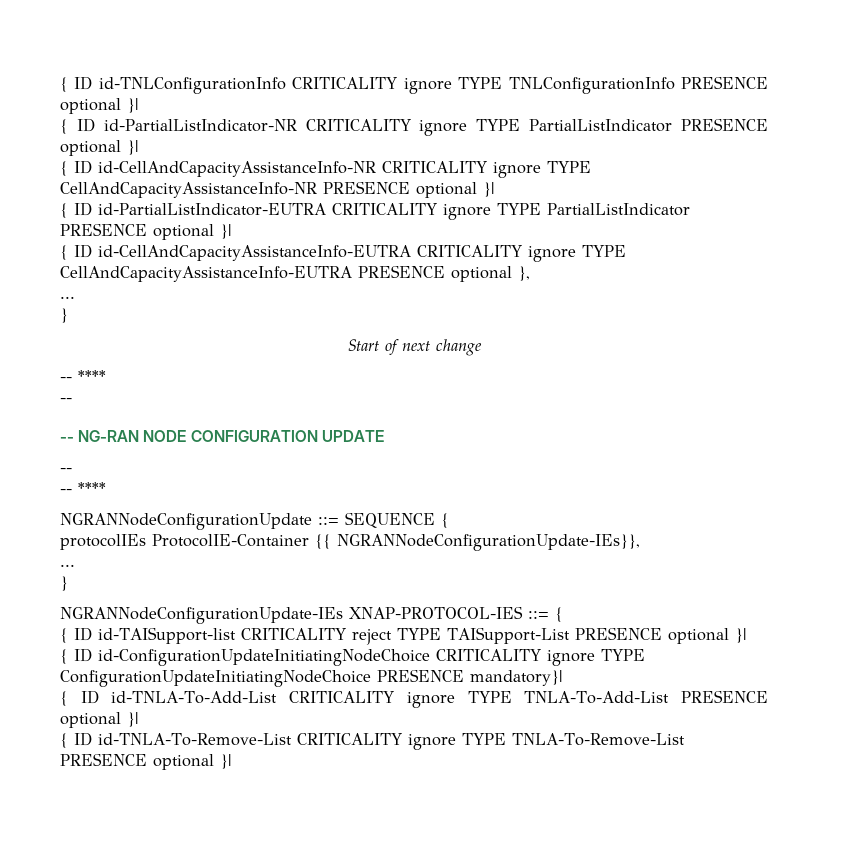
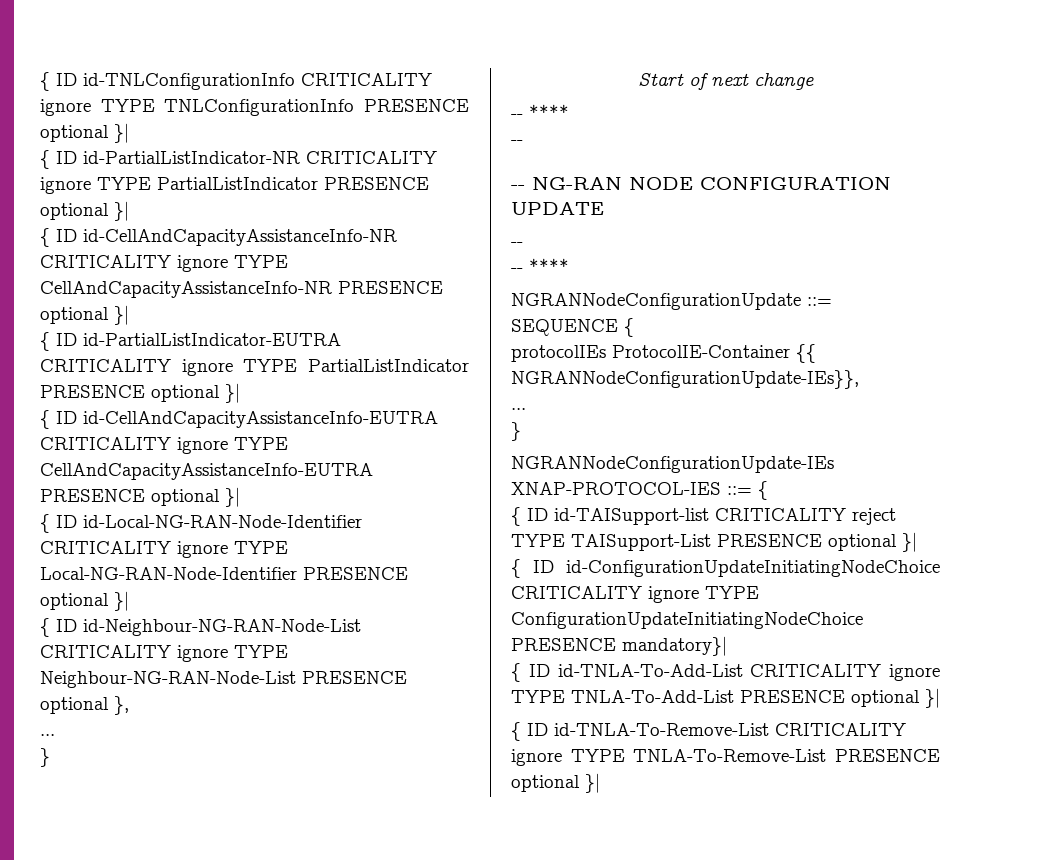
(512, 274) none -> [225,487,240,507] [40,514,362,533] [40,541,288,558] [40,567,408,580] [40,591,129,611] [40,618,361,637] [40,645,288,662] [40,671,407,688] [40,697,109,714] }| // { ID id-Local-NG-RAN-Node-Identifier CRITICALITY ignore TYPE Local-NG-RAN-Node-Identifier PRESENCE optional }| // { ID id-Neighbour-NG-RAN-Node-List CRITICALITY ignore TYPE Neighbour-NG-RAN-Node-List PRESENCE optional

